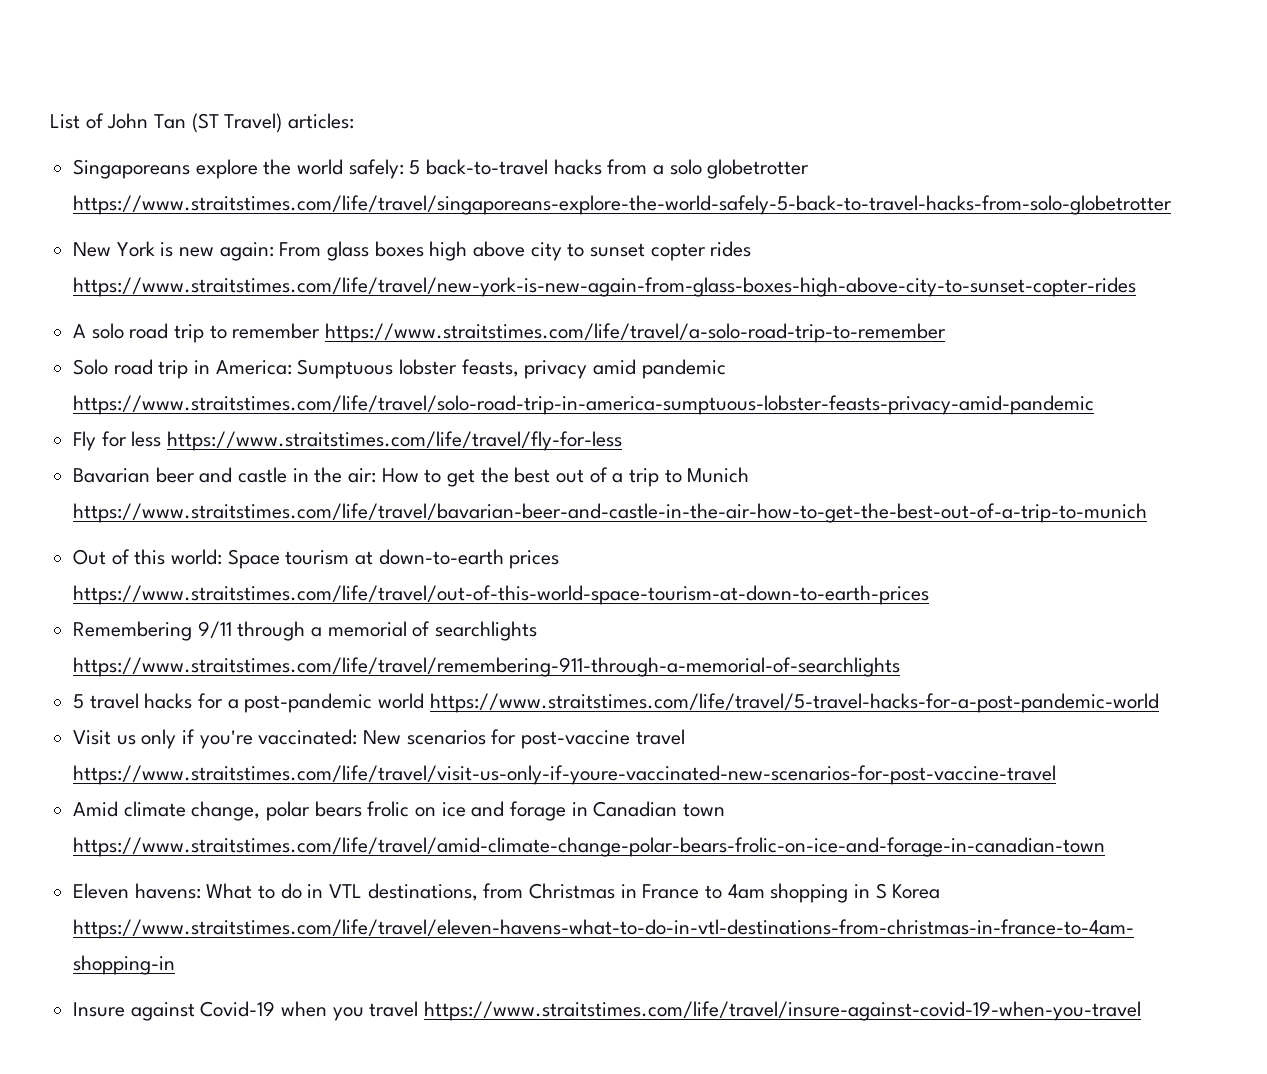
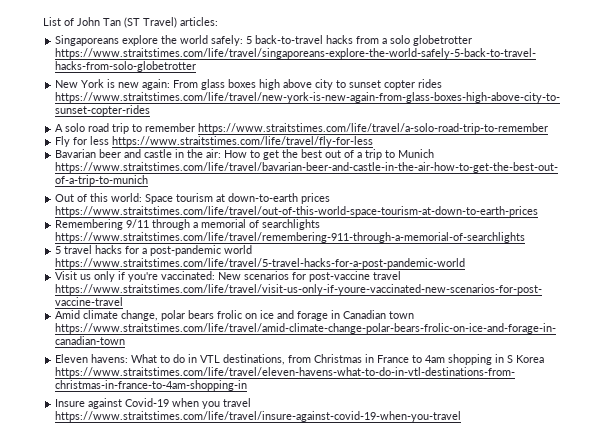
[73,359,726,379] [73,395,1095,415] // Solo road trip in America: Sumptuous lobster feasts, privacy amid pandemic https://www.straitstimes.com/life/travel/solo-road-trip-in-america-sumptuous-lobster-feasts-privacy-amid-pandemic -> (549, 128) none

